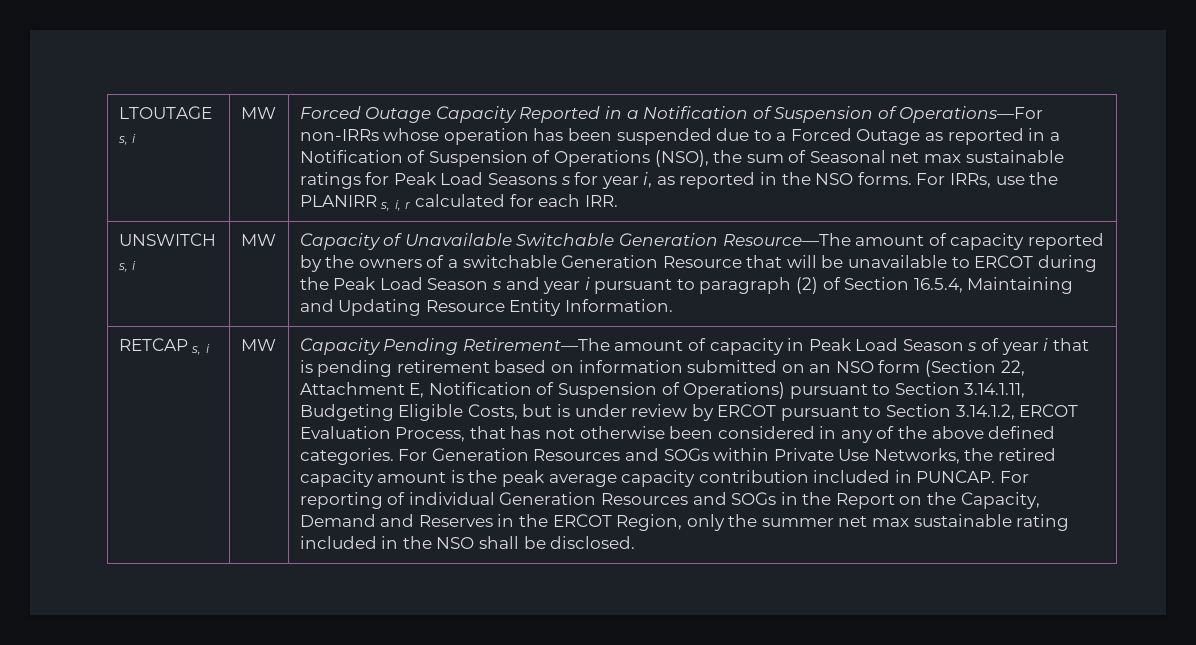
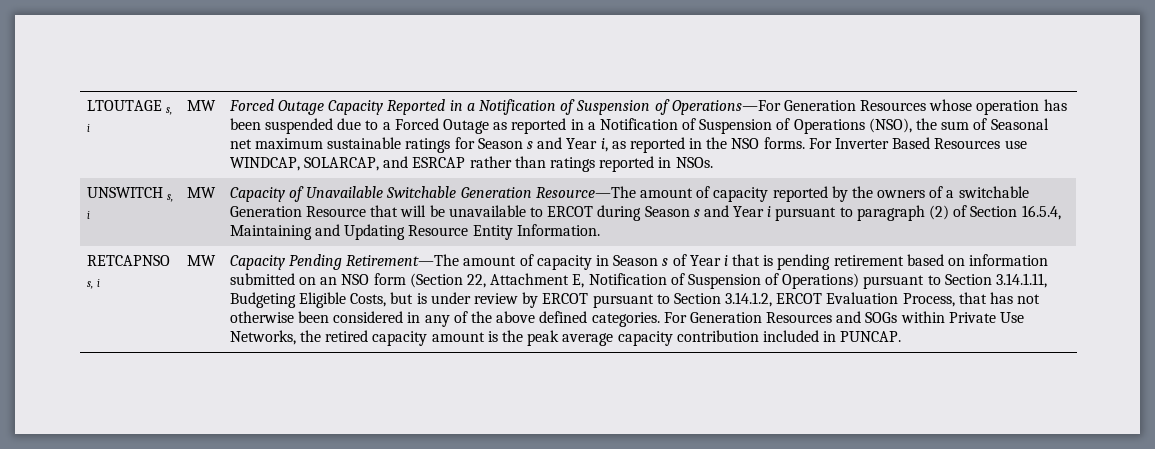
[299,129,379,141] non-IRRs -> [783,100,927,111] Generation Resources
[924,154,962,163] max -> [255,138,324,149] maximum
[393,172,639,189] Peak Load Seasons s for year -> [477,137,598,149] Season s and Year
[950,172,1059,188] [299,194,618,211] IRRs, use the PLANIRR s, i, r calculated for each IRR. -> [834,137,1027,149] [229,156,713,172] Inverter Based Resources use WINDCAP, SOLARCAP, and ESRCAP rather than ratings reported in NSOs.
[299,277,581,294] the Peak Load Season s and year -> [644,205,765,217] Season s and Year
[118,338,188,351] RETCAP -> [86,255,170,266] RETCAPNSO
[808,338,899,351] Peak Load -> (609, 260) none
[1001,342,1039,355] year -> [689,255,721,266] Year
[1000,471,1030,483] [299,492,1040,509] [299,514,1070,531] [299,536,636,549] For reporting of individual Generation Resources and SOGs in the Report on the Capacity, Demand and Reserves in the ERCOT Region, only the summer net max sustainable rating included in the NSO shall be disclosed. -> (902, 336) none

